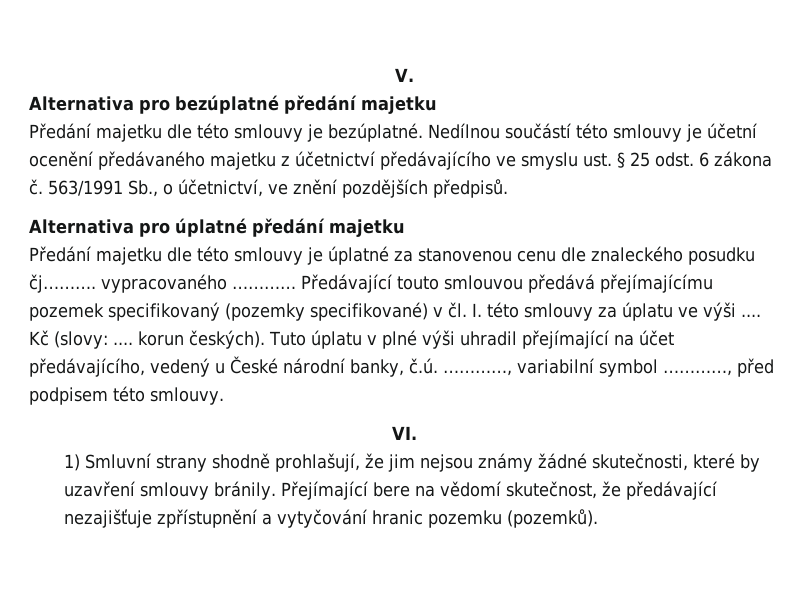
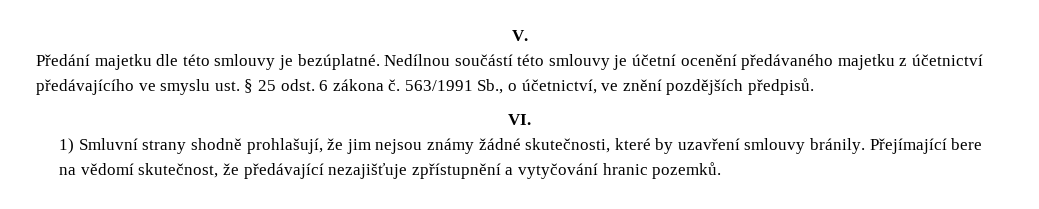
[29,95,437,114] // Alternativa pro bezúplatné předání majetku -> (528, 35) none
[29,218,405,237] [29,246,755,265] [29,274,713,293] [29,302,761,321] [29,330,674,349] [29,356,774,377] [29,386,224,405] // Alternativa pro úplatné předání majetku // Předání majetku dle této smlouvy je úplatné za stanovenou cenu dle znaleckého posudku čj………. vypracovaného ………… Předávající touto smlouvou předává přejímajícímu pozemek specifikovaný (pozemky specifikované) v čl. I. této smlouvy za úplatu ve výši .... Kč (slovy: .... korun českých). Tuto úplatu v plné výši uhradil přejímající na účet předávajícího, vedený u České národní banky, č.ú. …………, variabilní symbol …………, před podpisem této smlouvy. -> (815, 86) none
[428,509,599,528] pozemku (pozemků). -> [652,162,722,179] pozemků.

